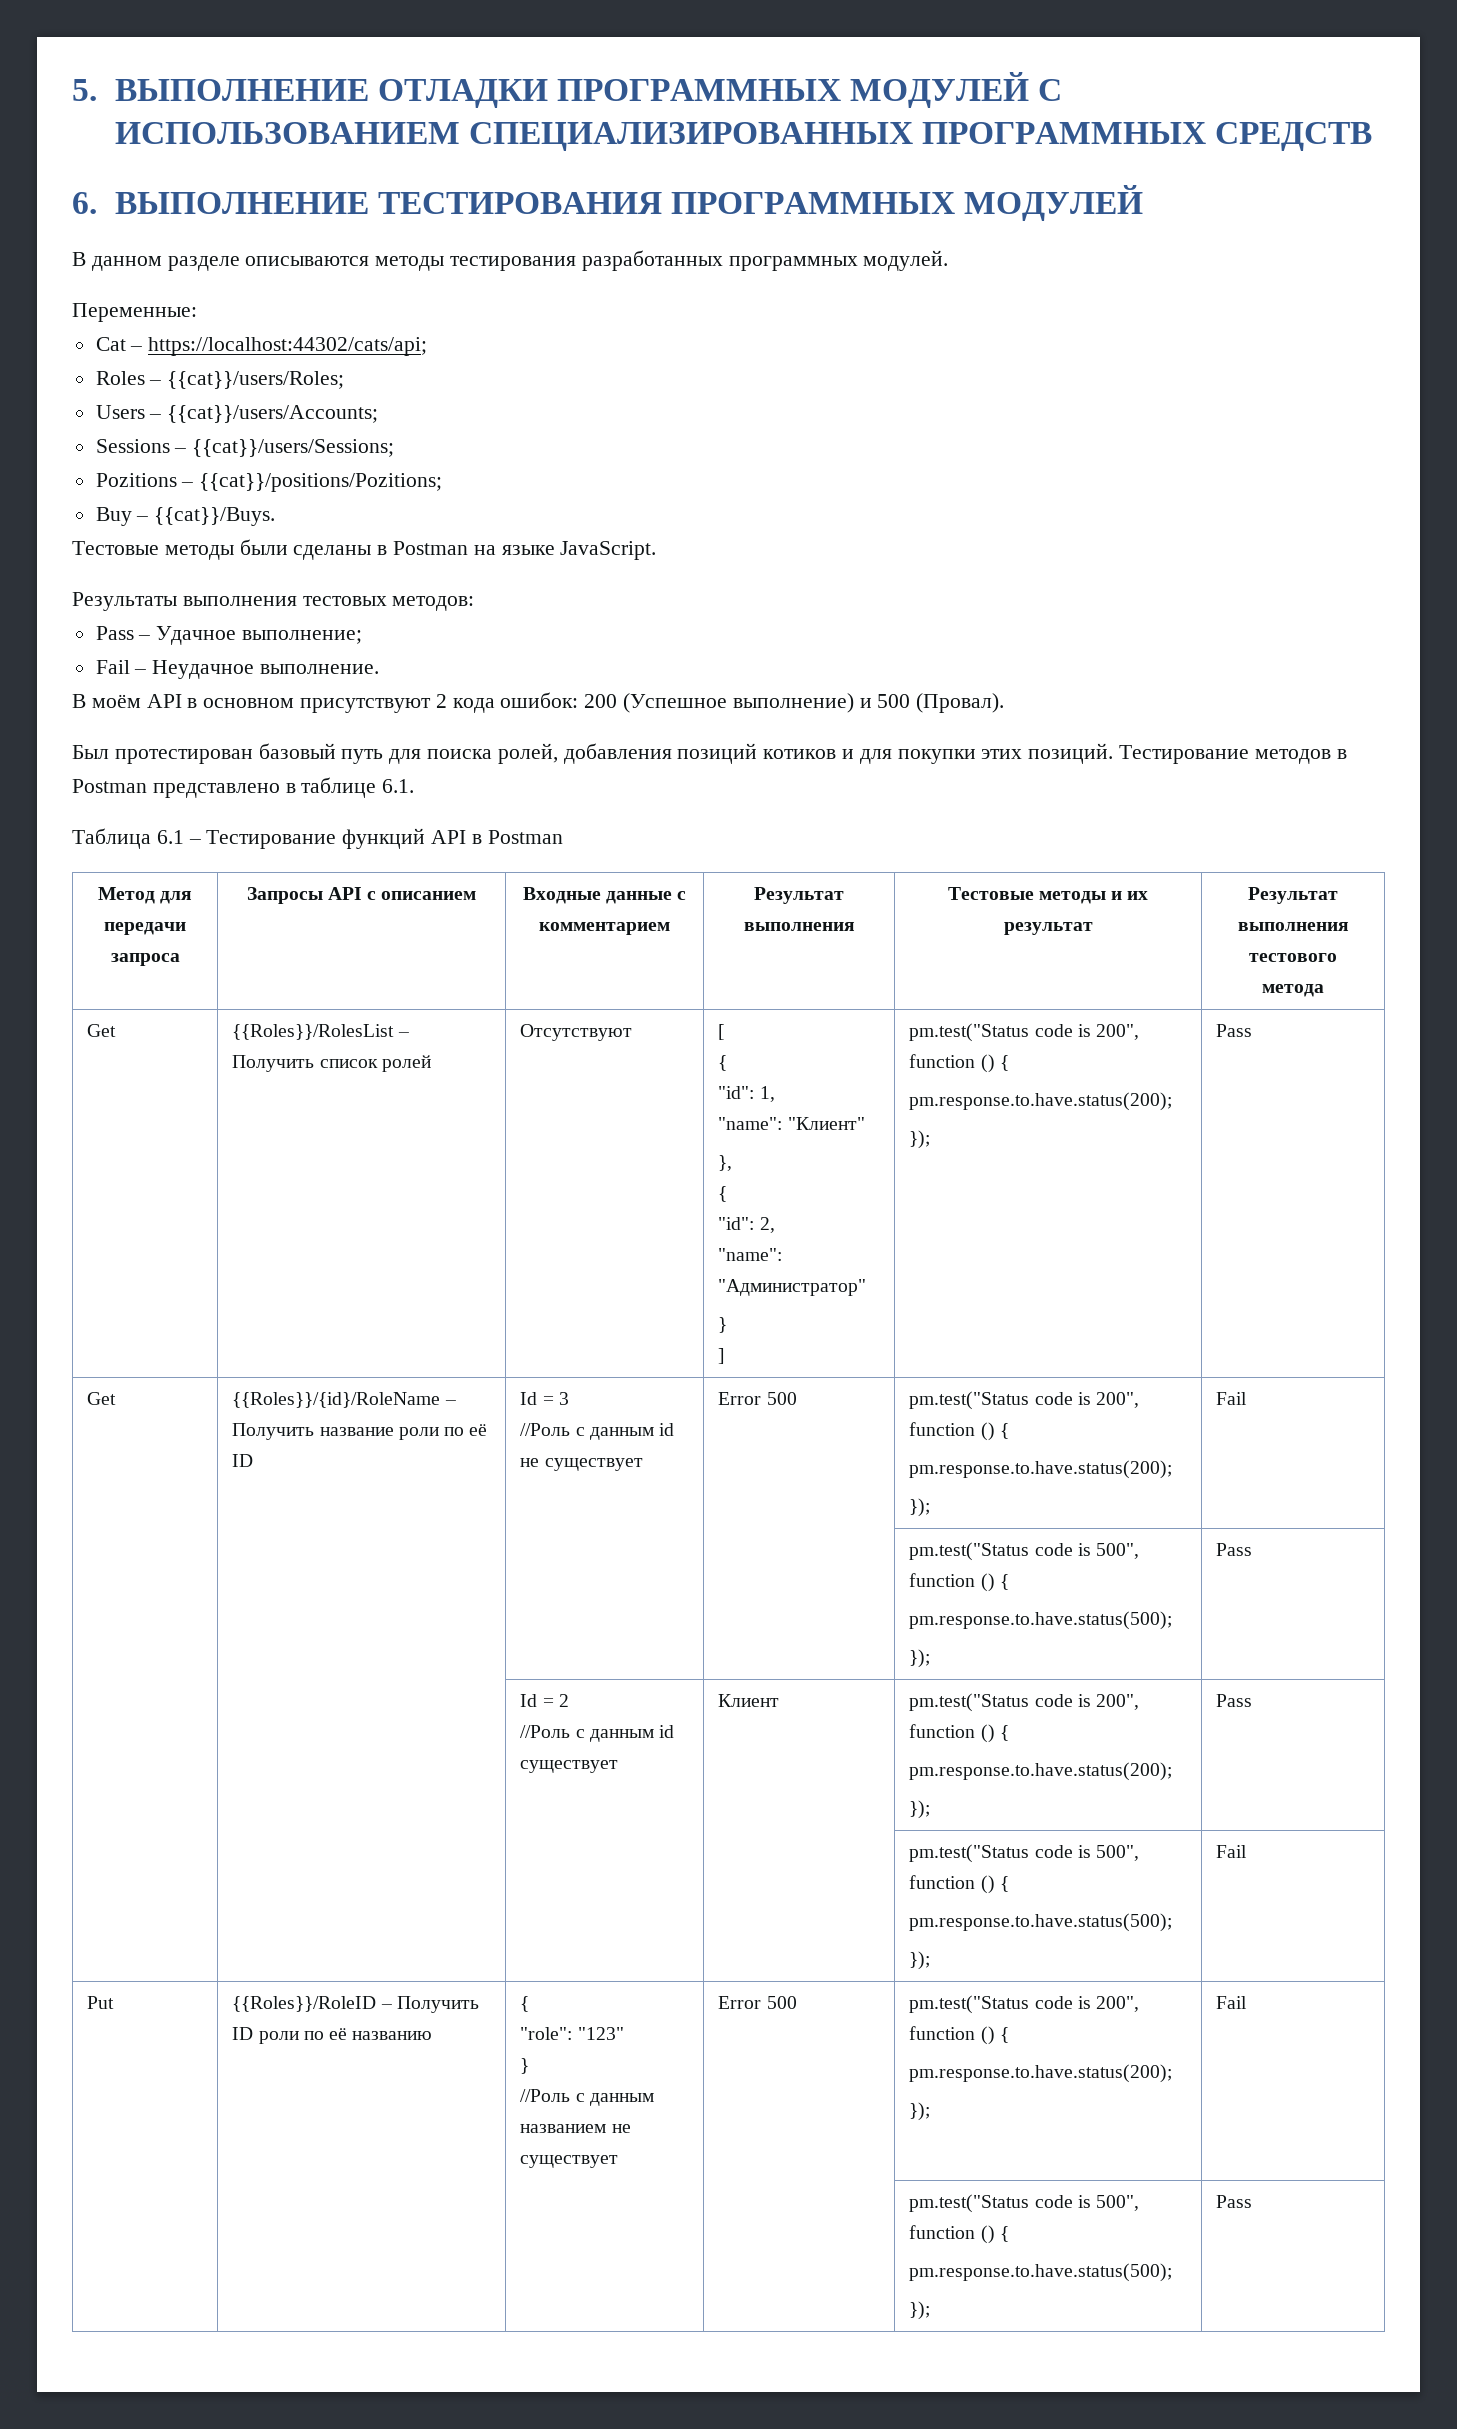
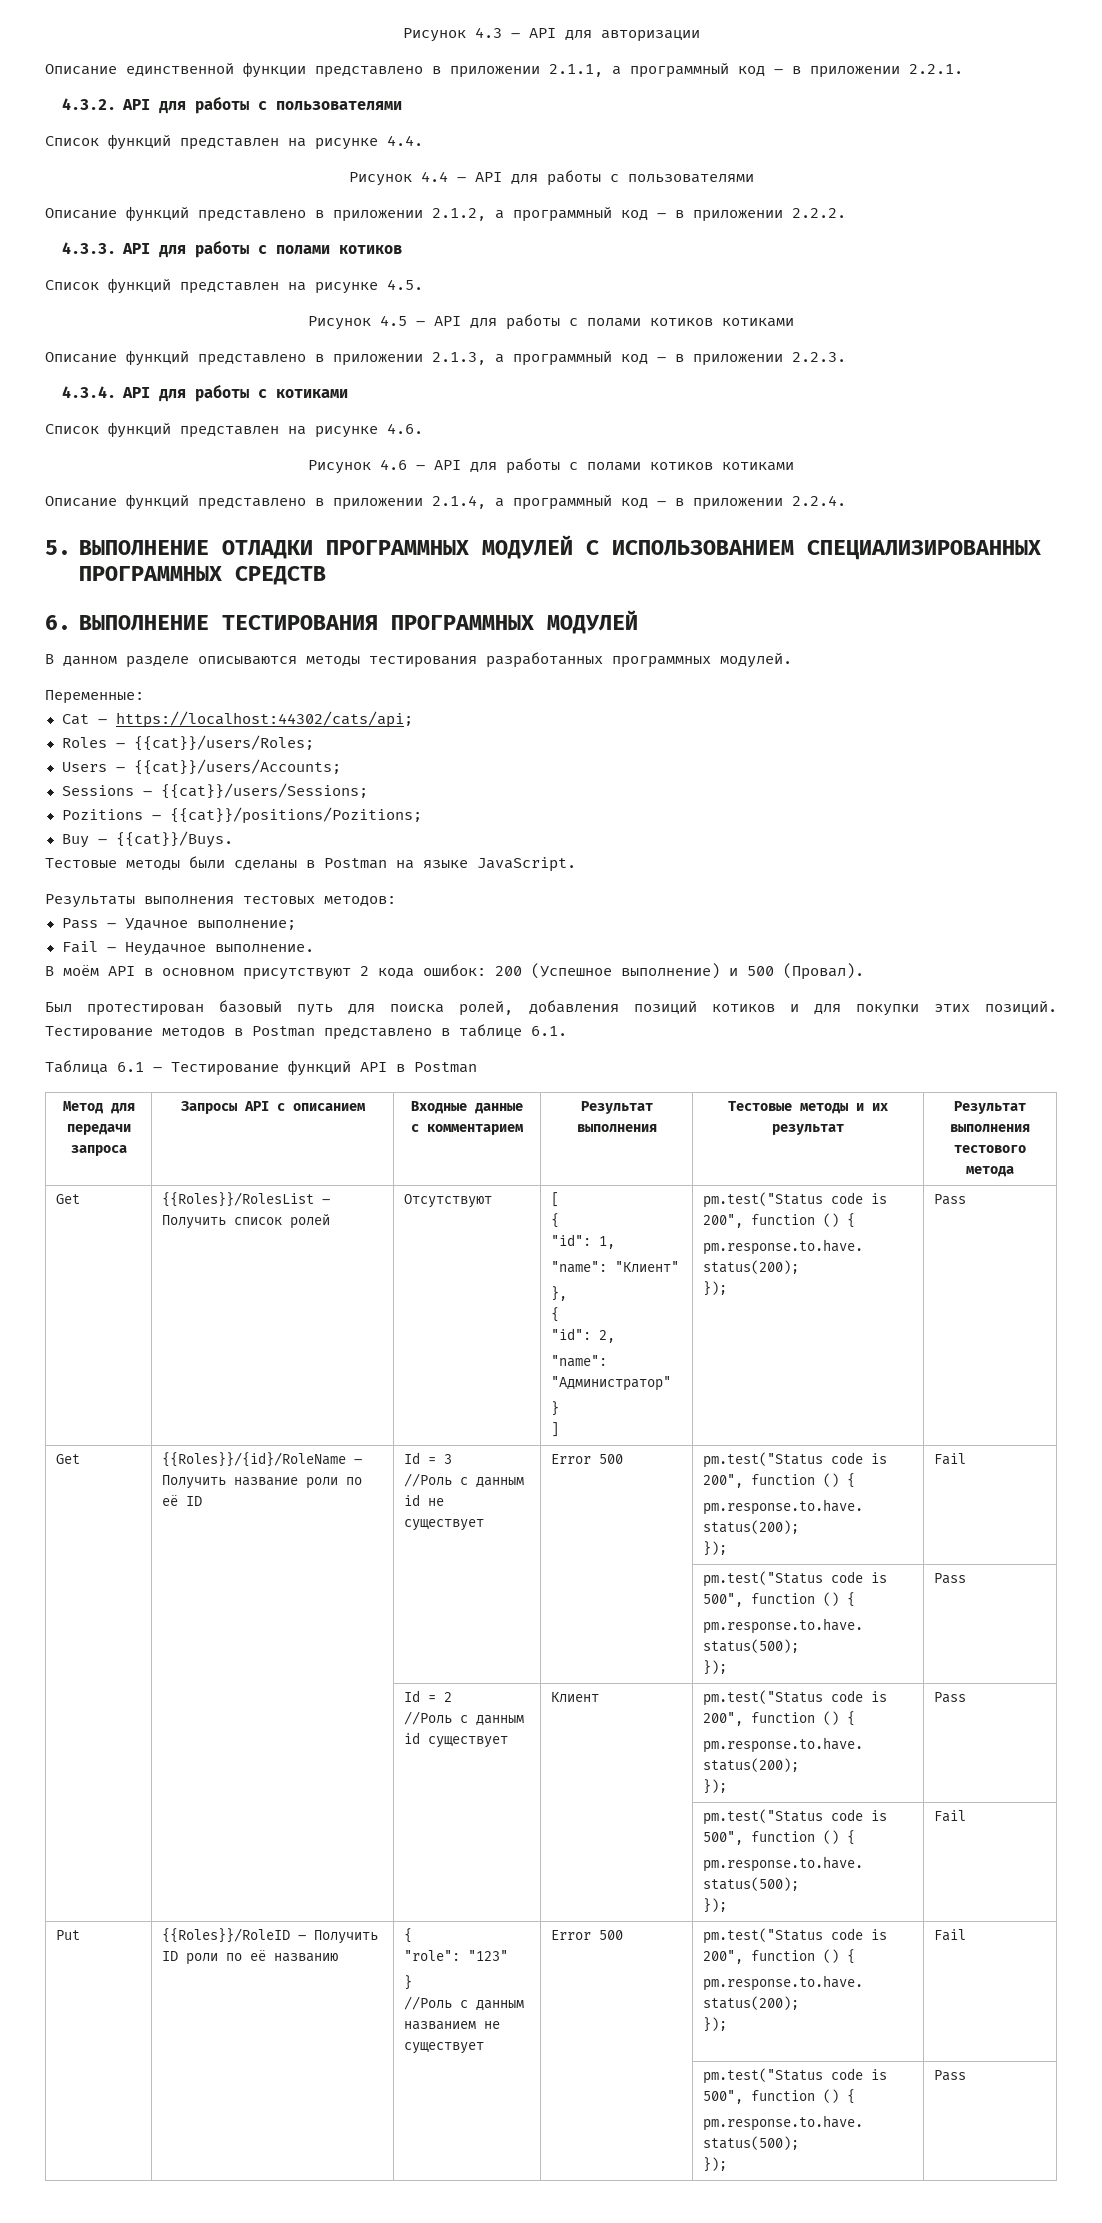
(72, 90) none -> [402,27,700,42] [45,62,963,78] [61,96,403,114] [45,134,423,150] [348,170,754,186] [45,206,846,222] [61,240,403,258] [45,278,423,294] [308,314,794,330] [45,350,846,366] [61,384,349,402] [45,422,423,438] [308,458,794,474] [45,494,846,510] Рисунок 4.3 – API для авторизации // Описание единственной функции представлено в приложении 2.1.1, а программный код – в приложении 2.2.1. // 4.3.2. API для работы с пользователями // Список функций представлен на рисунке 4.4. // Рисунок 4.4 – API для работы с пользователями // Описание функций представлено в приложении 2.1.2, а программный код – в приложении 2.2.2. // 4.3.3. API для работы с полами котиков // Список функций представлен на рисунке 4.5. // Рисунок 4.5 – API для работы с полами котиков котиками // Описание функций представлено в приложении 2.1.3, а программный код – в приложении 2.2.3. // 4.3.4. API для работы с котиками // Список функций представлен на рисунке 4.6. // Рисунок 4.6 – API для работы с полами котиков котиками // Описание функций представлено в приложении 2.1.4, а программный код – в приложении 2.2.4. //

